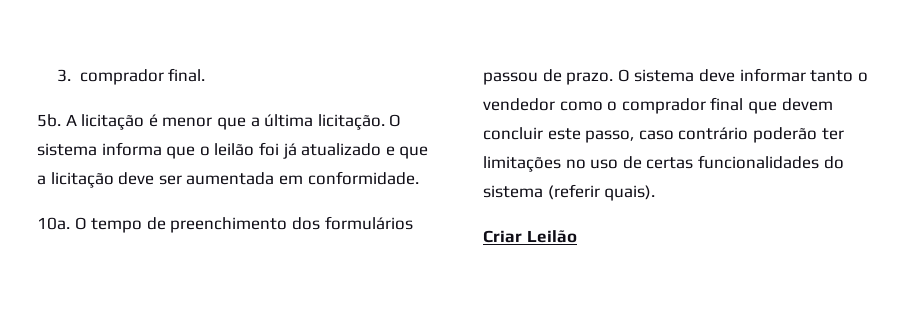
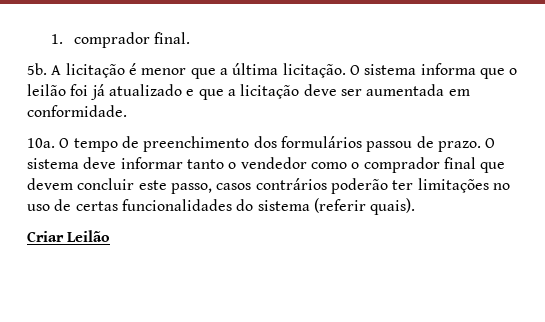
[57,69,72,82] 3. -> [50,34,63,44] 1.
[638,127,749,140] caso contrário -> [216,178,327,190] casos contrários

